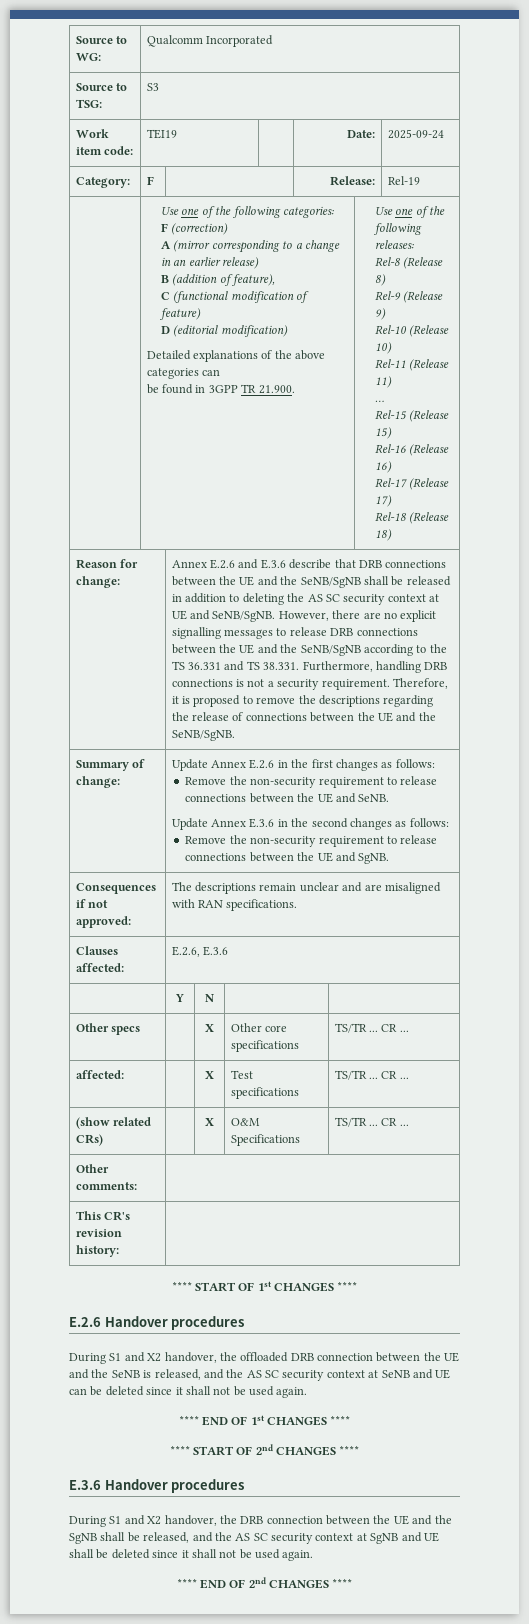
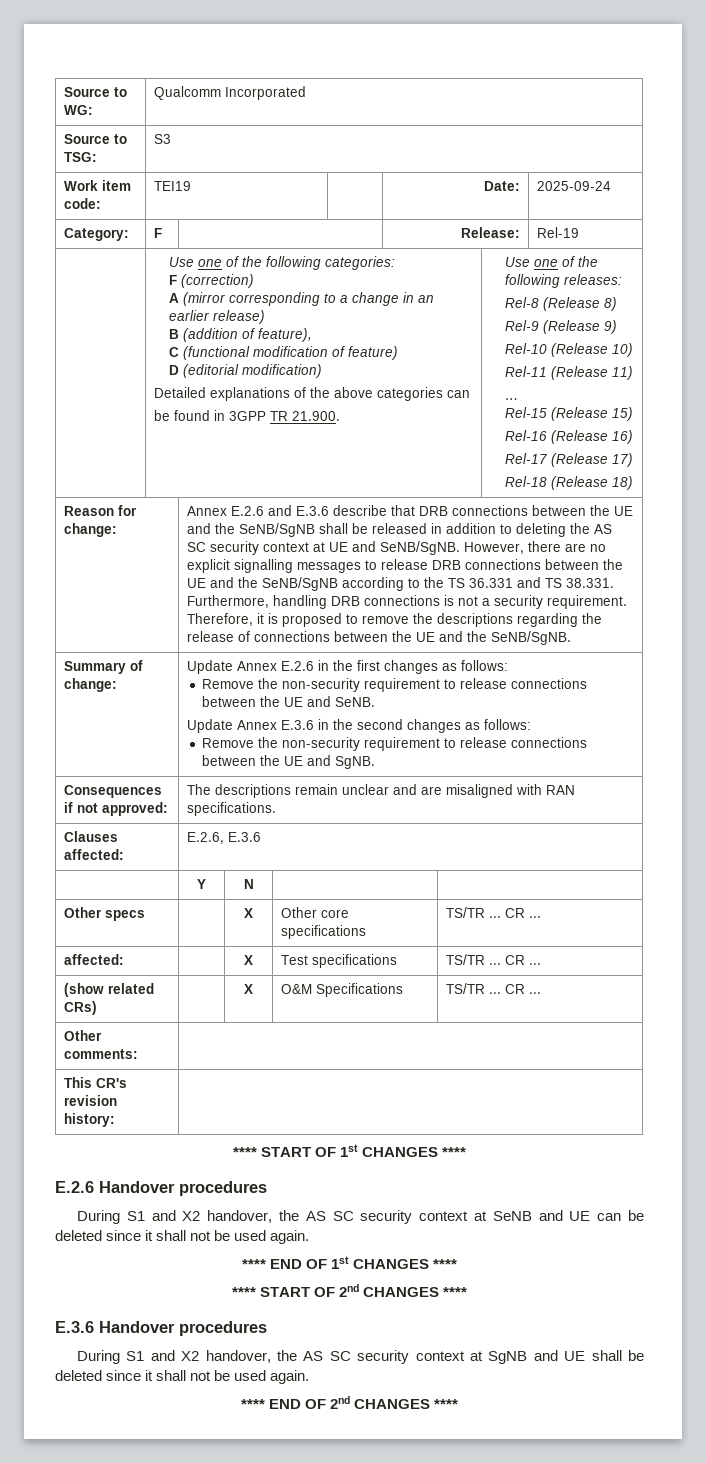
[240,1352,460,1362] [69,1369,244,1380] offloaded DRB connection between the UE and the SeNB is released, and the -> (299, 1215) none
[240,1515,452,1525] [69,1532,232,1544] DRB connection between the UE and the SgNB shall be released, and the -> (297, 1355) none

